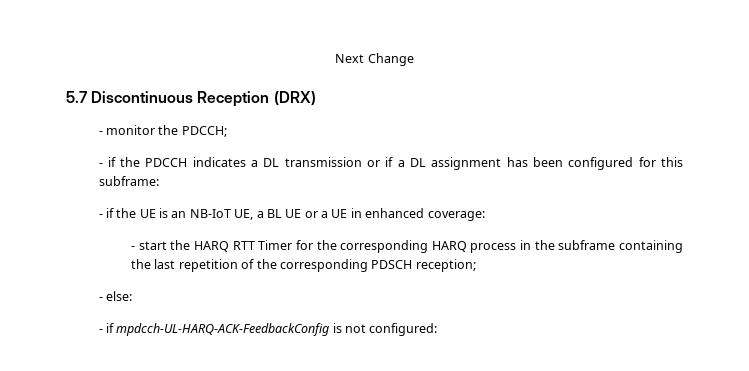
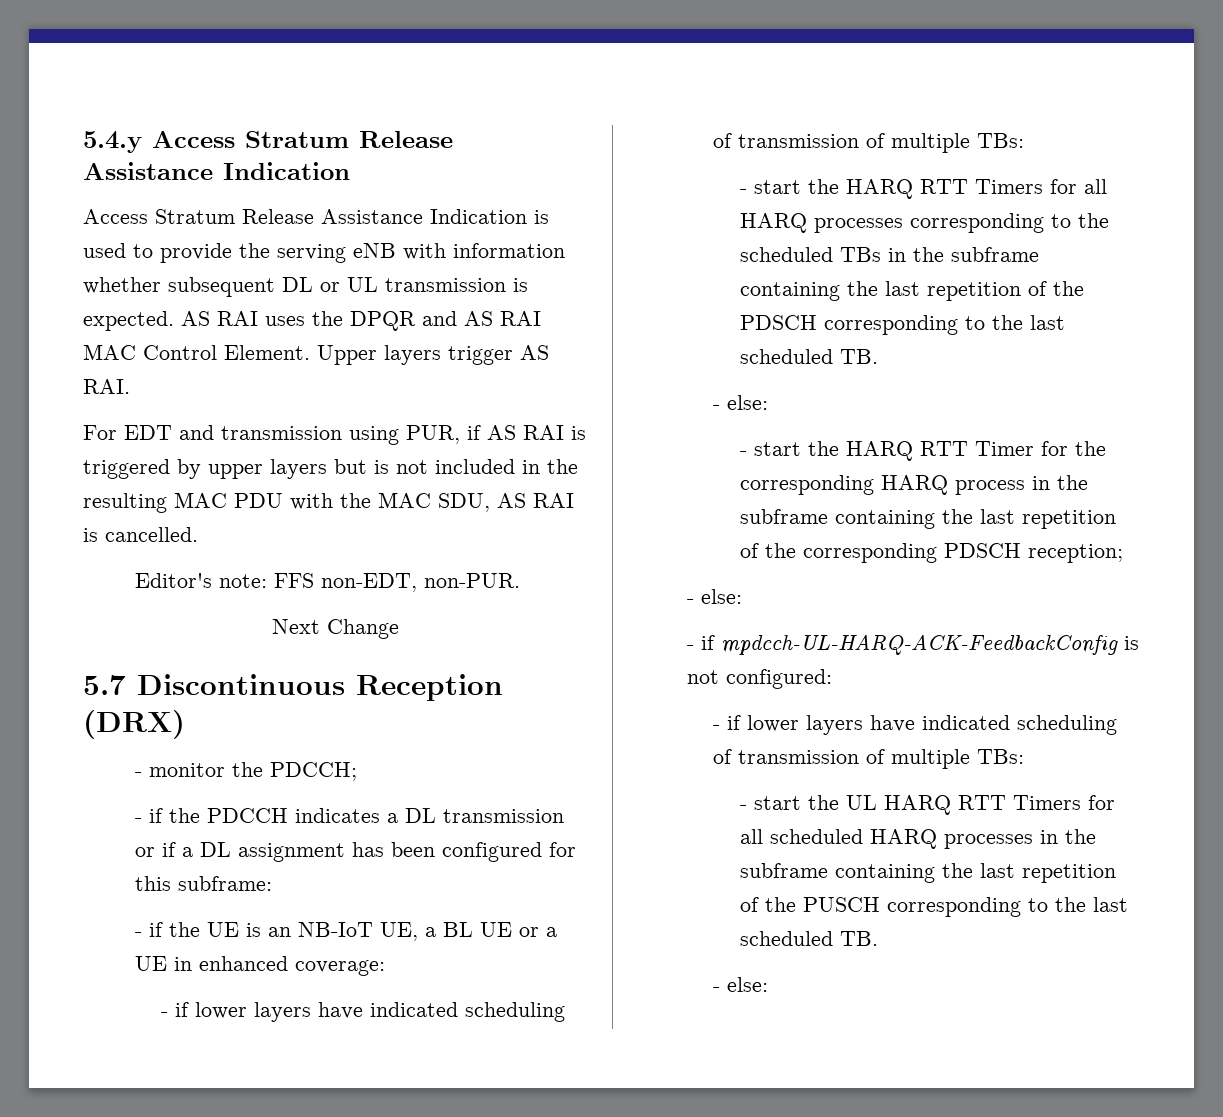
(335, 58) none -> [83,131,453,153] [83,162,350,180] [83,209,549,224] [83,243,565,263] [83,277,528,297] [83,311,541,331] [83,344,549,365] [83,379,130,394] [83,425,586,445] [83,459,578,479] [83,492,574,513] [83,527,198,542] [135,573,521,592] 5.4.y Access Stratum Release Assistance Indication // Access Stratum Release Assistance Indication is used to provide the serving eNB with information whether subsequent DL or UL transmission is expected. AS RAI uses the DPQR and AS RAI MAC Control Element. Upper layers trigger AS RAI. // For EDT and transmission using PUR, if AS RAI is triggered by upper layers but is not included in the resulting MAC PDU with the MAC SDU, AS RAI is cancelled. // Editor's note: FFS non-EDT, non-PUR. //
(485, 216) none -> [161,1002,566,1022] [713,133,1025,153] [739,179,1107,199] [739,213,1109,233] [739,247,1039,262] [739,281,1084,301] [739,315,1065,335] [739,349,878,364] [713,395,769,410] // - if lower layers have indicated scheduling of transmission of multiple TBs: // - start the HARQ RTT Timers for all HARQ processes corresponding to the scheduled TBs in the subframe containing the last repetition of the PDSCH corresponding to the last scheduled TB. // - else:
(438, 329) none -> [713,715,1118,735] [713,749,1025,769] [739,795,1115,815] [739,829,1096,849] [739,863,1116,883] [739,897,1128,917] [739,931,878,946] [713,977,769,992] // - if lower layers have indicated scheduling of transmission of multiple TBs: // - start the UL HARQ RTT Timers for all scheduled HARQ processes in the subframe containing the last repetition of the PUSCH corresponding to the last scheduled TB. // - else:

